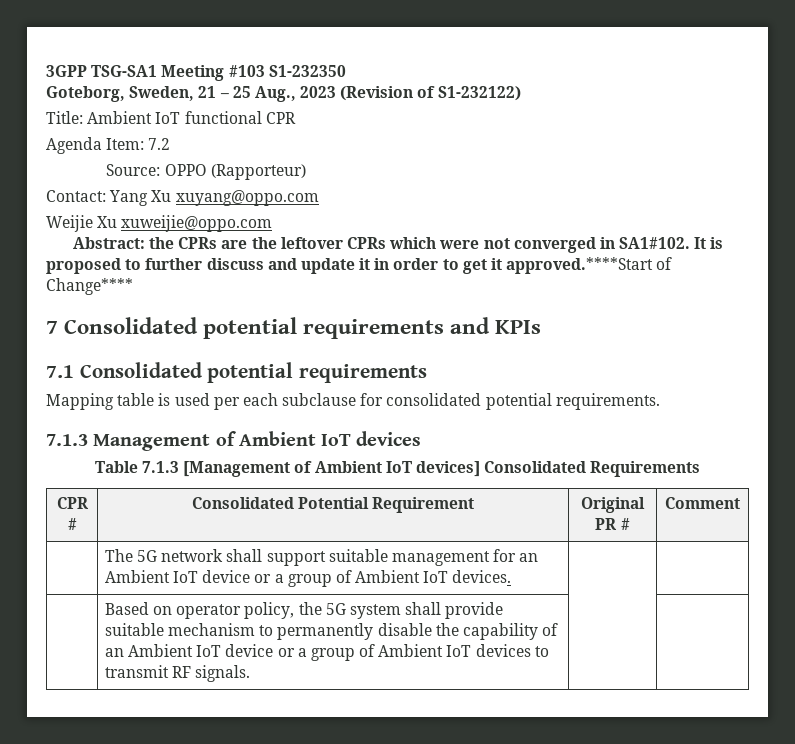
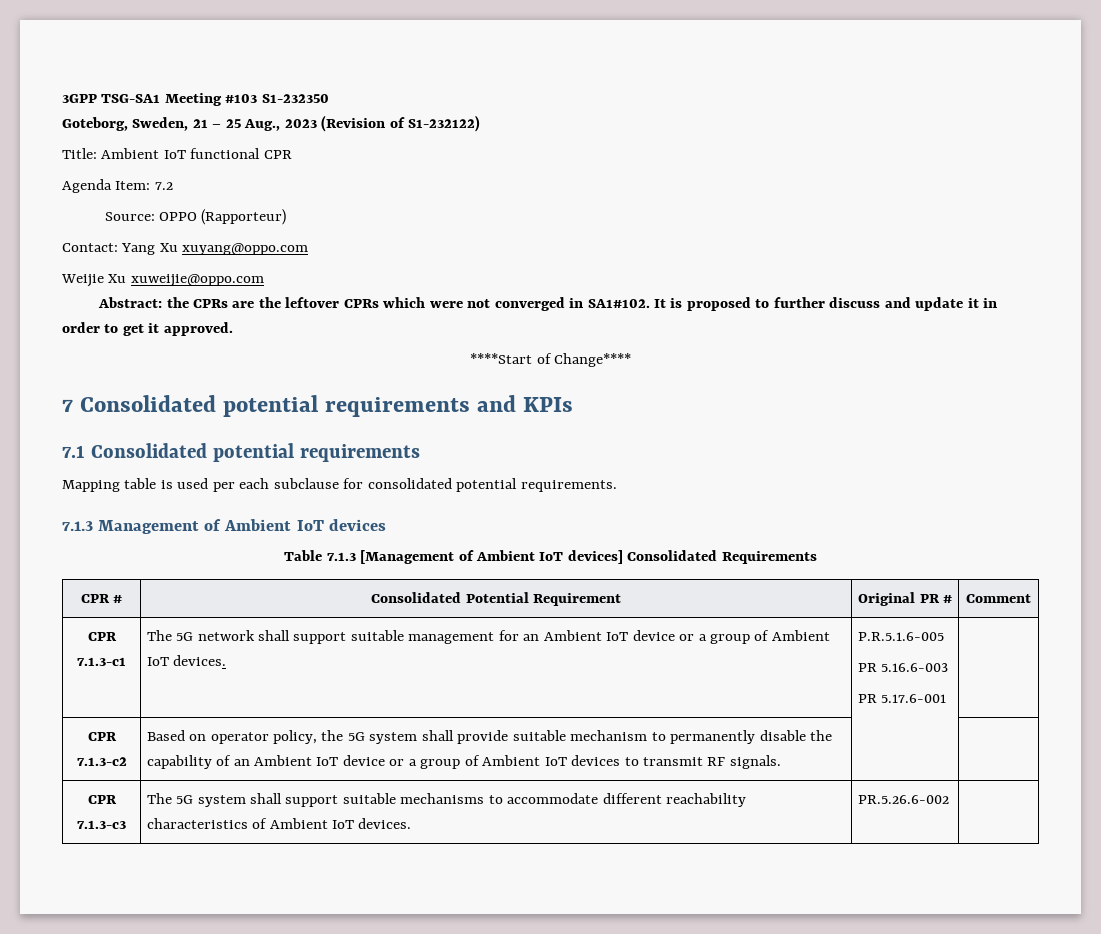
[506,257,654,274] approved.****Start -> [163,322,233,336] [470,353,533,364] approved. // ****Start
(740, 503) none -> [87,632,117,641] [77,657,126,666] CPR 7.1.3-c1
(512, 576) | // -> [857,632,944,641] [857,663,949,672] [857,694,947,703] [87,732,117,741] [76,757,127,766] P.R.5.1.6-005 // PR 5.16.6-003 // PR 5.17.6-001 | // CPR 7.1.3-c2
(251, 673) none -> [87,795,117,804] [77,820,126,829] [146,793,747,807] [146,818,412,829] [857,795,949,804] // CPR 7.1.3-c3 | The 5G system shall support suitable mechanisms to accommodate different reachability characteristics of Ambient IoT devices. | PR.5.26.6-002 |

